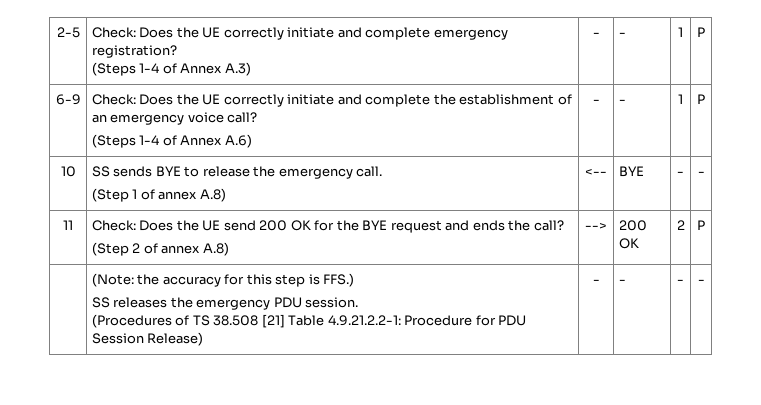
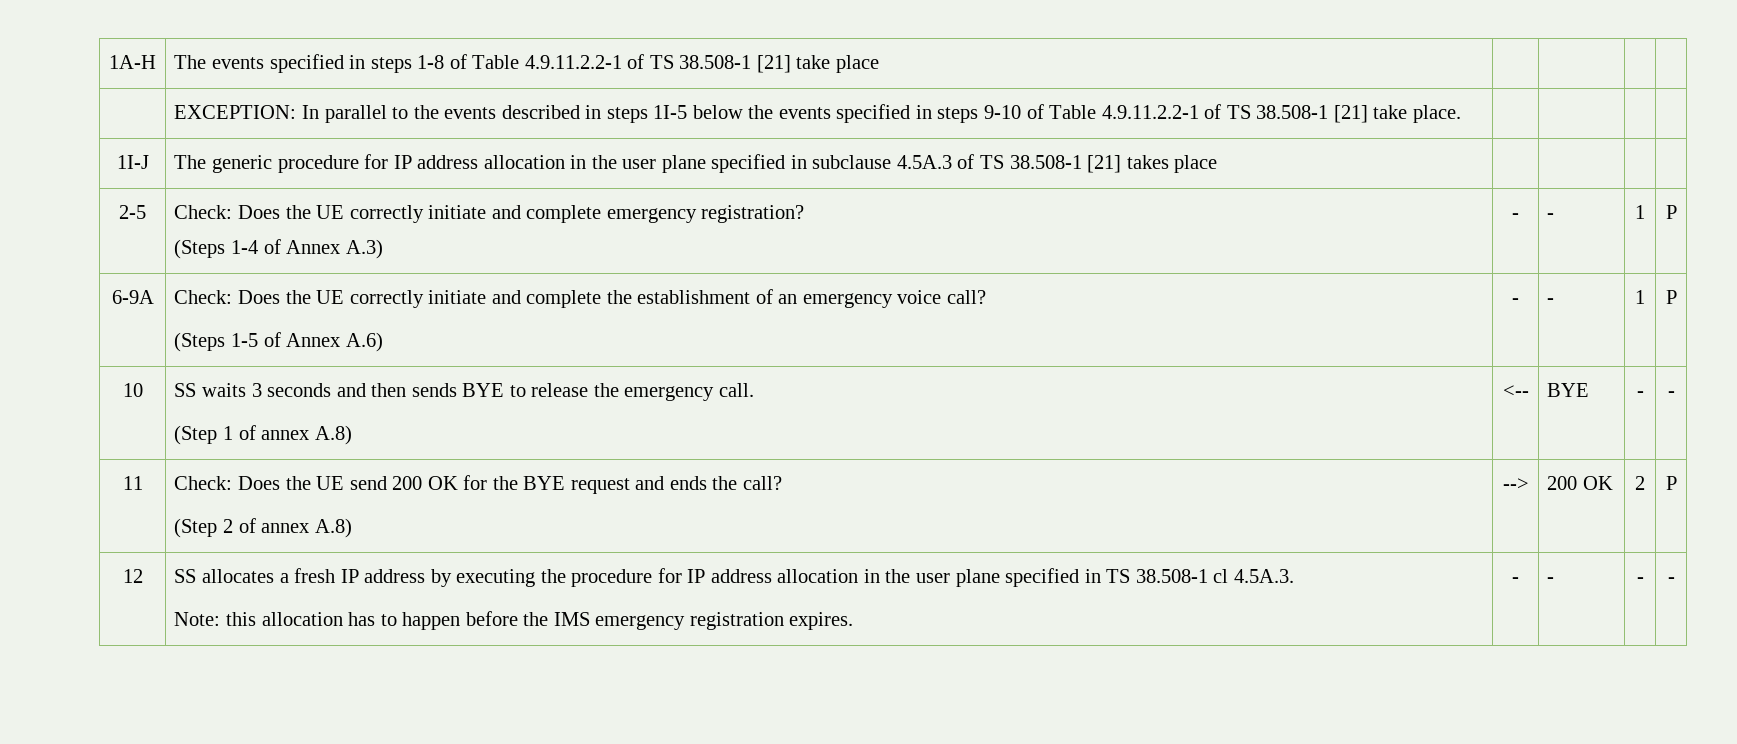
(56, 32) none -> [109,55,156,69] [174,54,879,73] [174,104,1461,123] [116,155,149,169] [174,154,1218,173] 1A-H | The events specified in steps 1-8 of Table 4.9.11.2.2-1 of TS 38.508-1 [21] take place | | | | // | EXCEPTION: In parallel to the events described in steps 1I-5 below the events specified in steps 9-10 of Table 4.9.11.2.2-1 of TS 38.508-1 [21] take place. | | | | // 1I-J | The generic procedure for IP address allocation in the user plane specified in subclause 4.5A.3 of TS 38.508-1 [21] takes place | | | | //
[55,94,81,105] 6-9 -> [111,290,154,304] 6-9A
[139,135,160,145] 1-4 -> [230,333,258,347] 1-5
(110, 171) none -> [201,383,407,397] waits 3 seconds and then
[91,273,355,287] [91,297,359,310] [91,314,527,328] [91,332,204,346] | (Note: the accuracy for this step is FFS.) // SS releases the emergency PDU session. // (Procedures of TS 38.508 [21] Table 4.9.21.2.2-1: Procedure for PDU Session Release) -> [122,569,143,583] [174,568,1294,587] [174,611,854,630] 12 | SS allocates a fresh IP address by executing the procedure for IP address allocation in the user plane specified in TS 38.508-1 cl 4.5A.3. // Note: this allocation has to happen before the IMS emergency registration expires.

